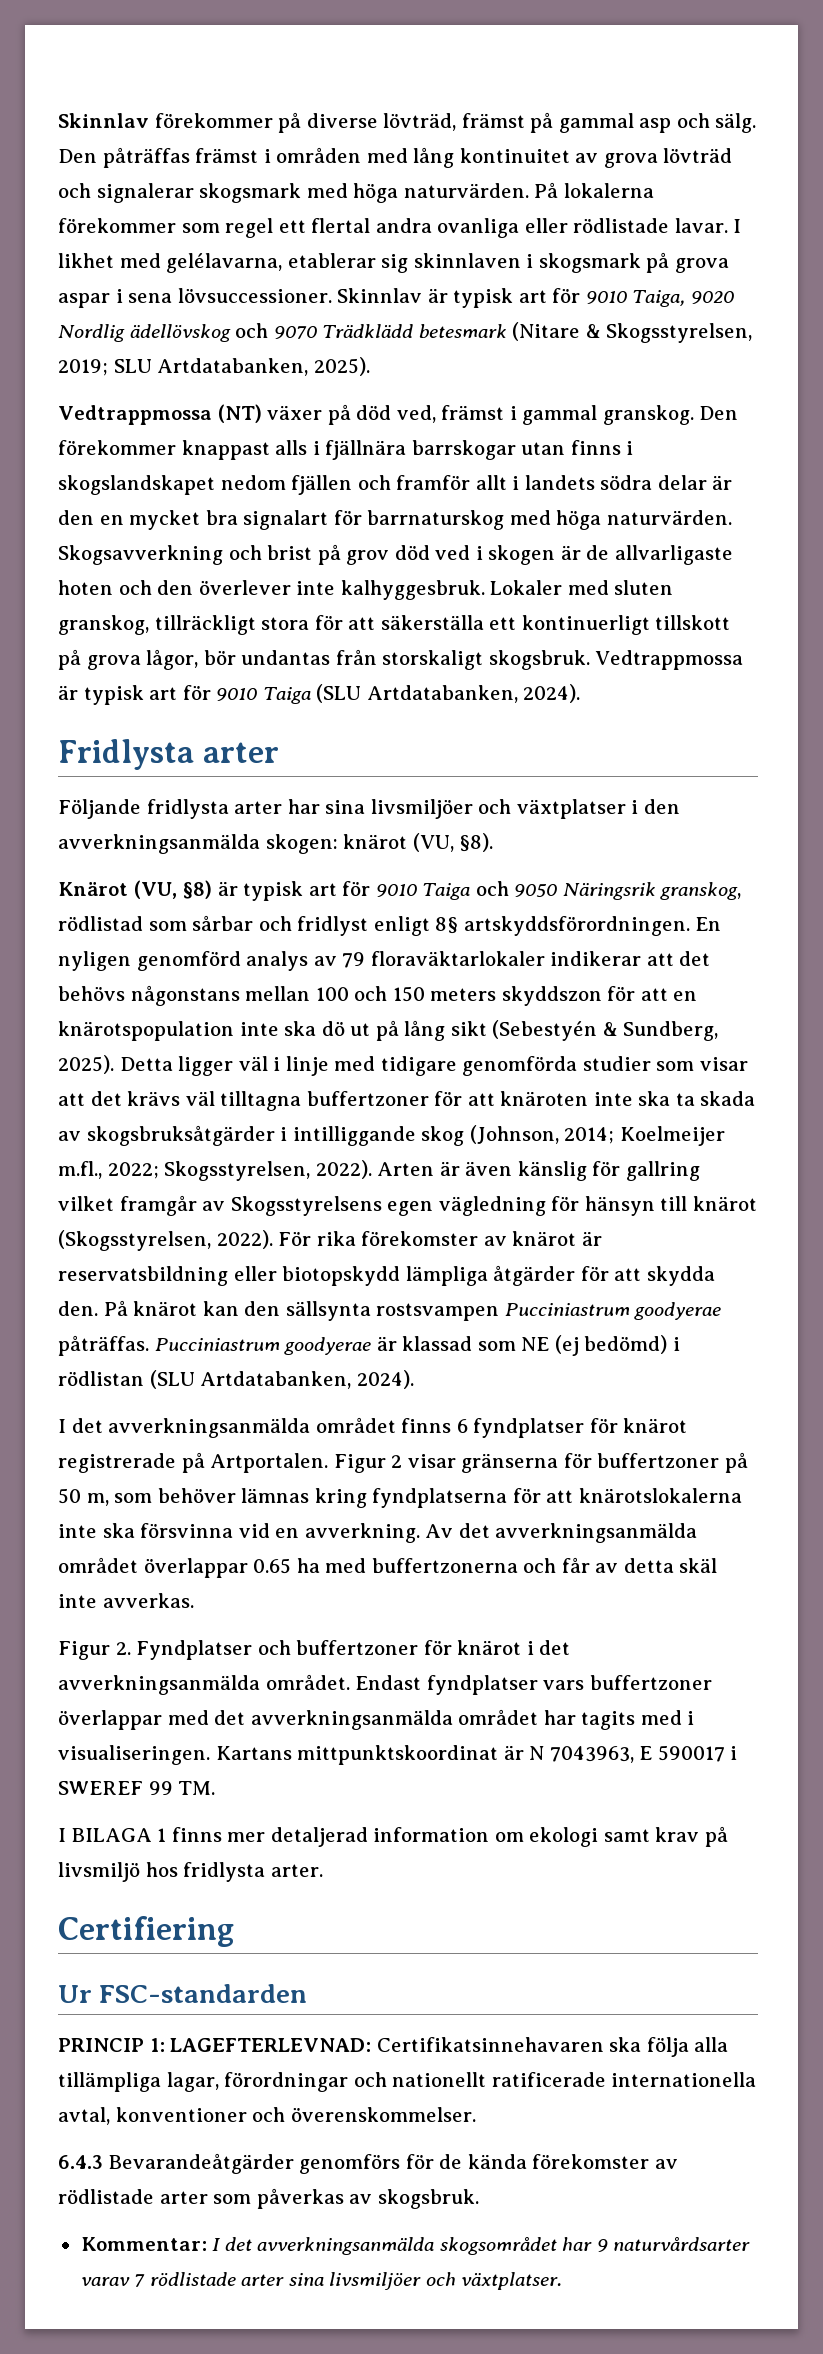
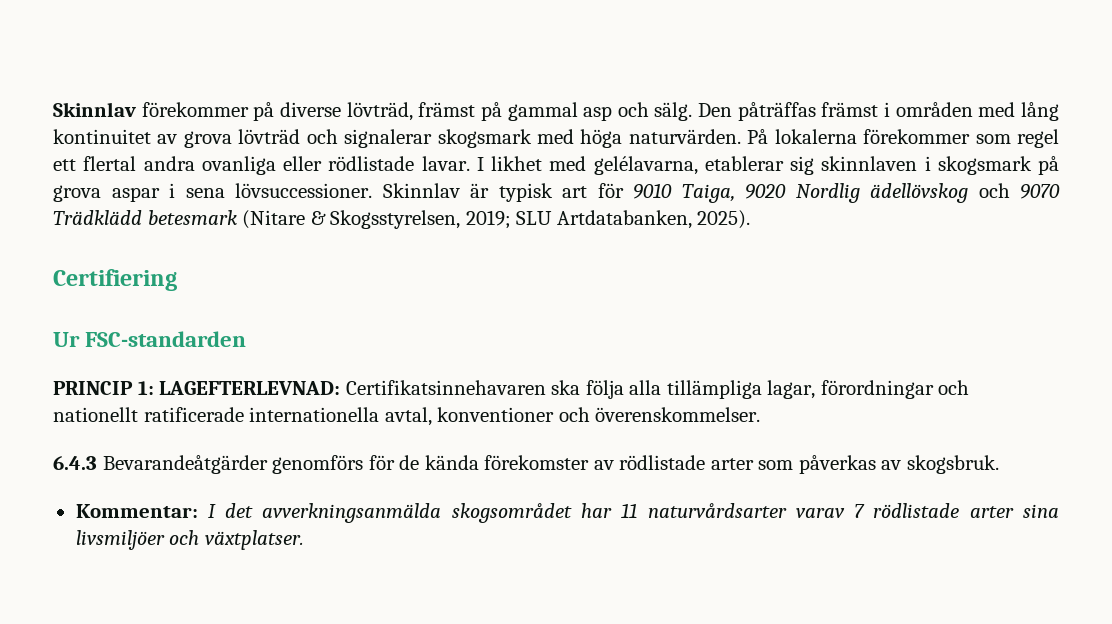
[58,404,739,425] [58,440,634,460] [58,475,733,495] [58,510,732,530] [58,544,733,565] [58,580,674,600] [58,615,731,635] [58,649,744,670] [58,684,581,705] [58,739,279,770] [58,799,680,819] [58,833,494,854] [58,880,742,901] [58,915,722,936] [58,951,711,971] [58,985,698,1006] [58,1020,719,1041] [58,1055,748,1076] [58,1091,756,1111] [58,1125,725,1146] [58,1160,700,1181] [58,1195,757,1216] [58,1230,602,1251] [58,1265,715,1286] [58,1300,722,1321] [58,1335,680,1356] [58,1370,414,1389] [58,1417,688,1438] [58,1452,748,1473] [58,1488,742,1508] [58,1523,698,1543] [58,1557,718,1578] [58,1593,194,1608] [58,1640,571,1660] [58,1674,712,1695] [58,1709,695,1730] [58,1745,738,1765] [58,1781,216,1795] [58,1826,728,1847] [58,1862,323,1882] // Vedtrappmossa (NT) växer på död ved, främst i gammal granskog. Den förekommer knappast alls i fjällnära barrskogar utan finns i skogslandskapet nedom fjällen och framför allt i landets södra delar är den en mycket bra signalart för barrnaturskog med höga naturvärden. Skogsavverkning och brist på grov död ved i skogen är de allvarligaste hoten och den överlever inte kalhyggesbruk. Lokaler med sluten granskog, tillräckligt stora för att säkerställa ett kontinuerligt tillskott på grova lågor, bör undantas från storskaligt skogsbruk. Vedtrappmossa är typisk art för 9010 Taiga (SLU Artdatabanken, 2024). // Fridlysta arter // Följande fridlysta arter har sina livsmiljöer och växtplatser i den avverkningsanmälda skogen: knärot (VU, §8). // Knärot (VU, §8) är typisk art för 9010 Taiga och 9050 Näringsrik granskog, rödlistad som sårbar och fridlyst enligt 8§ artskyddsförordningen. En nyligen genomförd analys av 79 floraväktarlokaler indikerar att det behövs någonstans mellan 100 och 150 meters skyddszon för att en knärotspopulation inte ska dö ut på lång sikt (Sebestyén & Sundberg, 2025). Detta ligger väl i linje med tidigare genomförda studier som visar att det krävs väl tilltagna buffertzoner för att knäroten inte ska ta skada av skogsbruksåtgärder i intilliggande skog (Johnson, 2014; Koelmeijer m.fl., 2022; Skogsstyrelsen, 2022). Arten är även känslig för gallring vilket framgår av Skogsstyrelsens egen vägledning för hänsyn till knärot (Skogsstyrelsen, 2022). För rika förekomster av knärot är reservatsbildning eller biotopskydd lämpliga åtgärder för att skydda den. På knärot kan den sällsynta rostsvampen Pucciniastrum goodyerae påträffas. Pucciniastrum goodyerae är klassad som NE (ej bedömd) i rödlistan (SLU Artdatabanken, 2024). // I det avverkningsanmälda området finns 6 fyndplatser för knärot registrerade på Artportalen. Figur 2 visar gränserna för buffertzoner på 50 m, som behöver lämnas kring fyndplatserna för att knärotslokalerna inte ska försvinna vid en avverkning. Av det avverkningsanmälda området överlappar 0.65 ha med buffertzonerna och får av detta skäl inte avverkas. // Figur 2. Fyndplatser och buffertzoner för knärot i det avverkningsanmälda området. Endast fyndplatser vars buffertzoner överlappar med det avverkningsanmälda området har tagits med i visualiseringen. Kartans mittpunktskoordinat är N 7043963, E 590017 i SWEREF 99 TM. // I BILAGA 1 finns mer detaljerad information om ekologi samt krav på livsmiljö hos fridlysta arter. -> (751, 219) none
[596,2239,608,2252] 9 -> [621,503,638,518] 11

